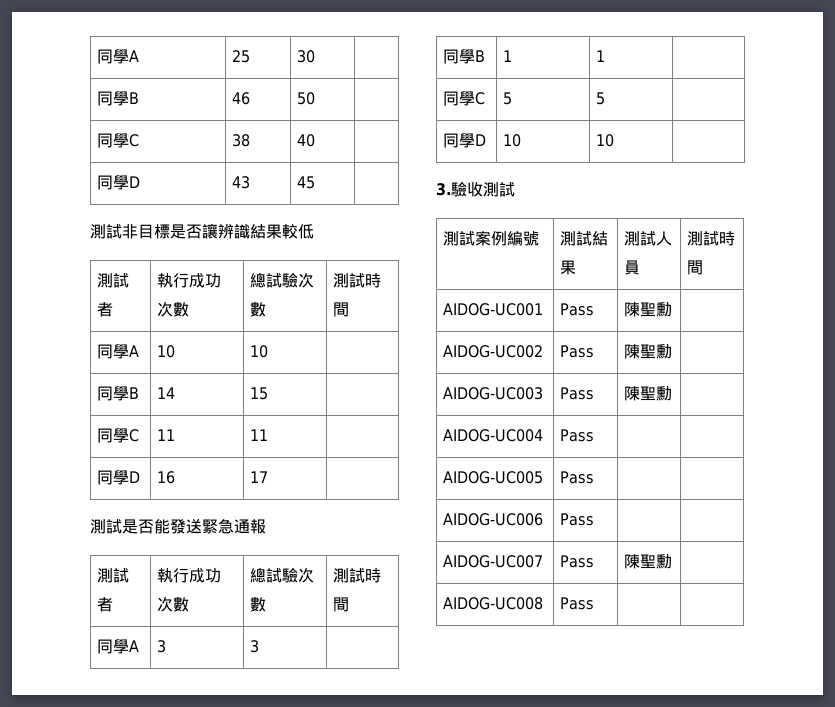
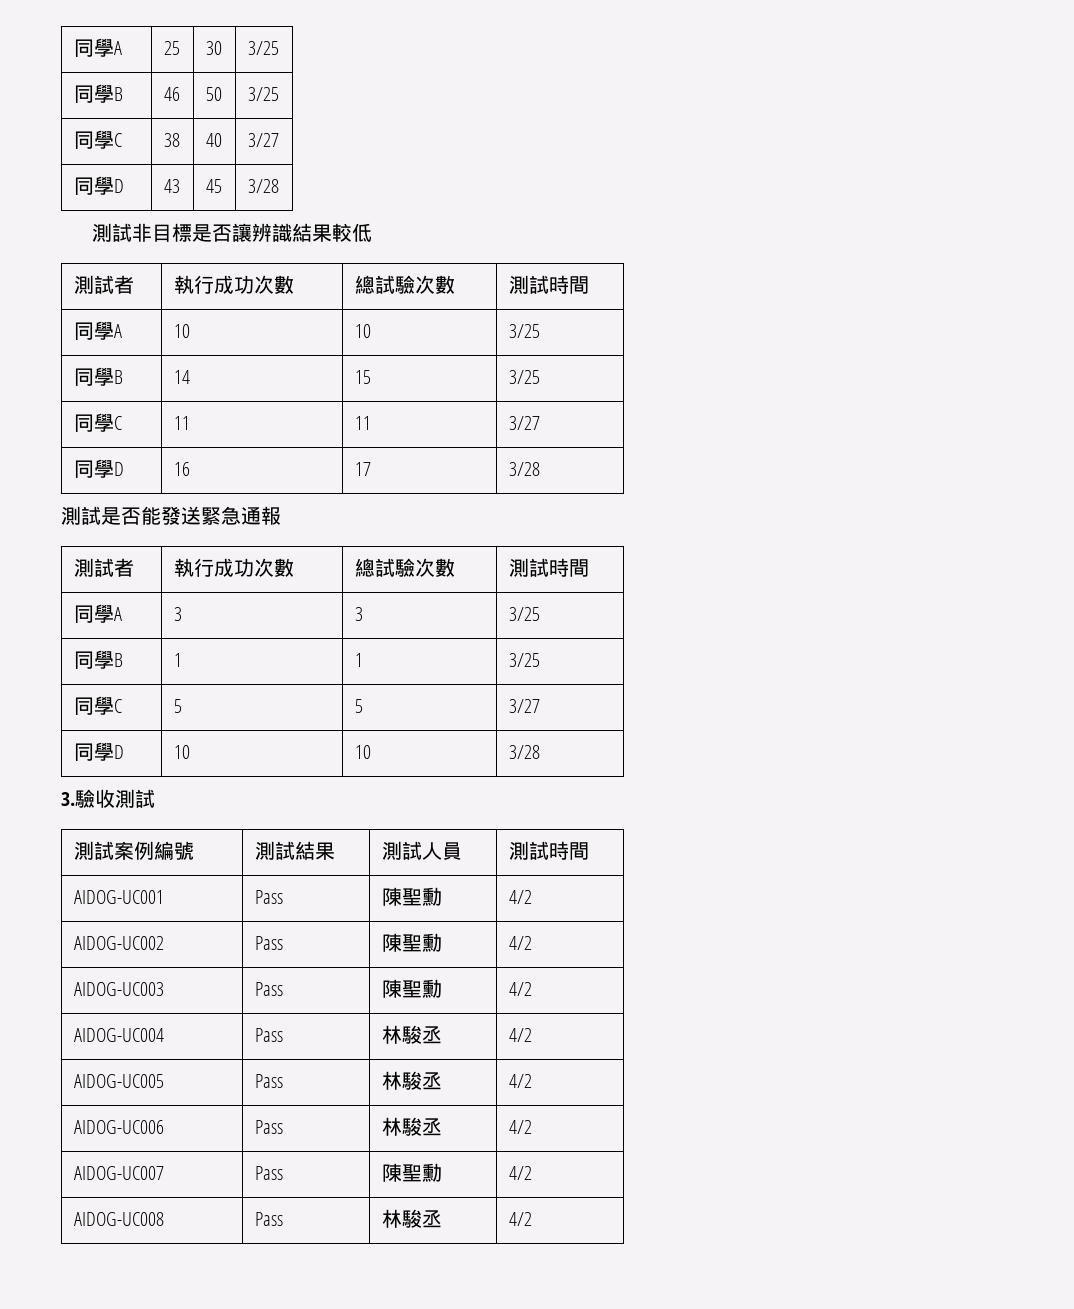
(316, 56) none -> [247,41,279,55] 3/25
(316, 98) none -> [247,87,279,101] 3/25
(316, 140) none -> [247,133,279,147] 3/27
(316, 182) none -> [247,179,279,193] 3/28
(269, 351) none -> [508,324,540,338] 3/25
(269, 393) none -> [508,370,540,384] 3/25
(269, 435) none -> [508,416,540,430] 3/27
(269, 477) none -> [508,462,540,476] 3/28
(260, 646) none -> [508,607,540,621] 3/25
(606, 56) none -> [508,653,540,667] 3/25
(606, 98) none -> [508,699,540,713] 3/27
(615, 140) none -> [508,745,540,759] 3/28
(673, 309) none -> [508,890,532,904] 4/2
(673, 351) none -> [508,936,532,950] 4/2
(673, 393) none -> [508,982,532,996] 4/2
(595, 435) | -> [381,1025,442,1044] [508,1028,532,1042] 林駿丞 | 4/2
(595, 477) | -> [381,1071,442,1090] [508,1074,532,1088] 林駿丞 | 4/2
(595, 519) | -> [381,1117,442,1136] [508,1120,532,1134] 林駿丞 | 4/2
(673, 561) none -> [508,1166,532,1180] 4/2
(595, 603) | -> [381,1209,442,1228] [508,1212,532,1226] 林駿丞 | 4/2

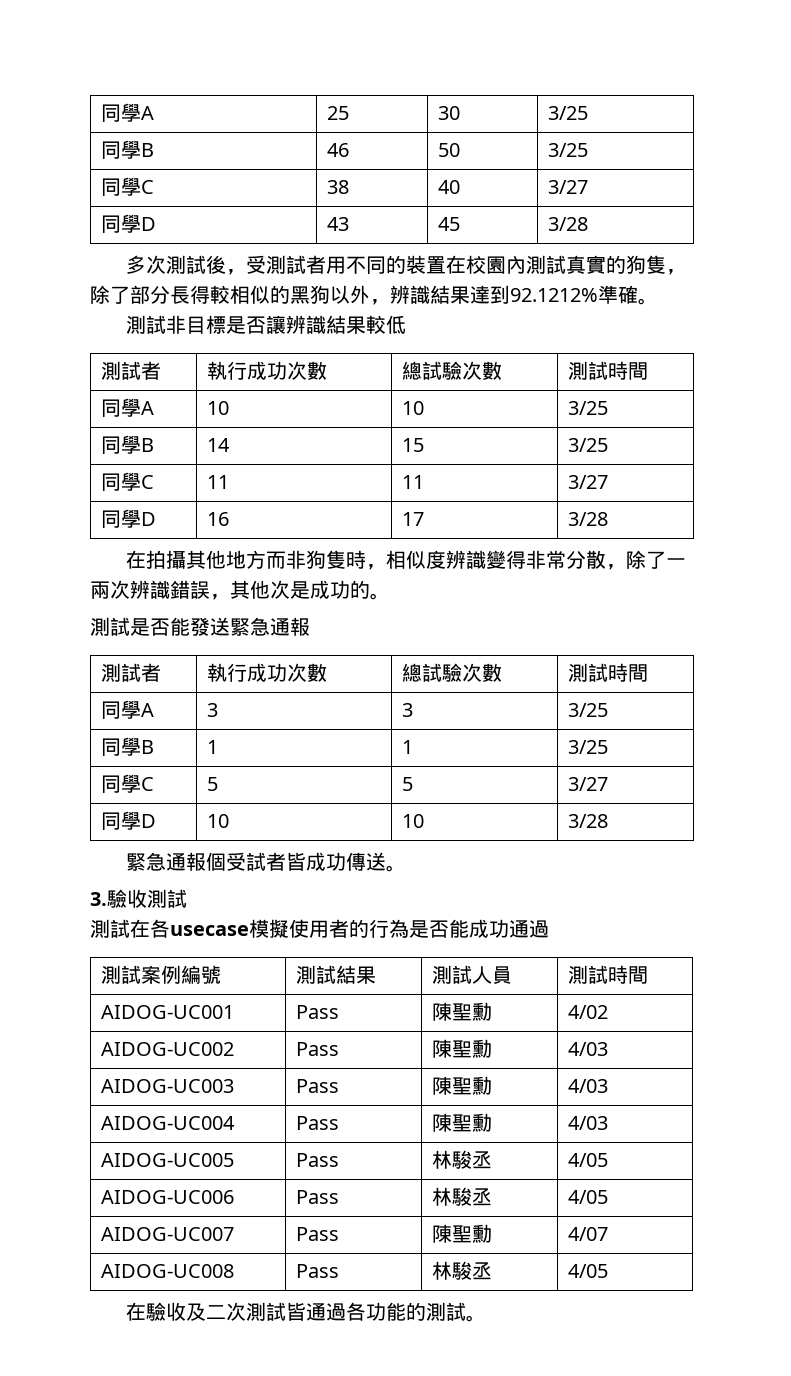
(279, 186) none -> [126,255,687,275] [90,285,658,305] // 多次測試後，受測試者用不同的裝置在校園內測試真實的狗隻，除了部分長得較相似的黑狗以外，辨識結果達到92.1212%準確。
(540, 469) none -> [126,550,687,570] [90,580,390,600] // 在拍攝其他地方而非狗隻時，相似度辨識變得非常分散，除了一兩次辨識錯誤，其他次是成功的。
[61,789,155,808] 3.驗收測試 -> [126,852,407,872] [90,889,187,908] [90,919,549,938] 緊急通報個受試者皆成功傳送。 // 3.驗收測試 // 測試在各usecase模擬使用者的行為是否能成功通過
[508,890,532,904] 4/2 -> [568,1005,609,1019] 4/02
[508,936,532,950] 4/2 -> [568,1042,609,1056] 4/03
[508,982,532,996] 4/2 -> [568,1079,609,1093] 4/03
[381,1025,442,1044] [508,1028,532,1042] 林駿丞 | 4/2 -> [432,1113,493,1132] [568,1116,609,1130] 陳聖勳 | 4/03
[508,1074,532,1088] 4/2 -> [568,1153,609,1167] 4/05
[508,1120,532,1134] 4/2 -> [568,1190,609,1204] 4/05
[508,1166,532,1180] 4/2 -> [568,1227,609,1241] 4/07
[508,1212,532,1226] 4/2 -> [568,1264,609,1278] [126,1302,487,1322] 4/05 // 在驗收及二次測試皆通過各功能的測試。

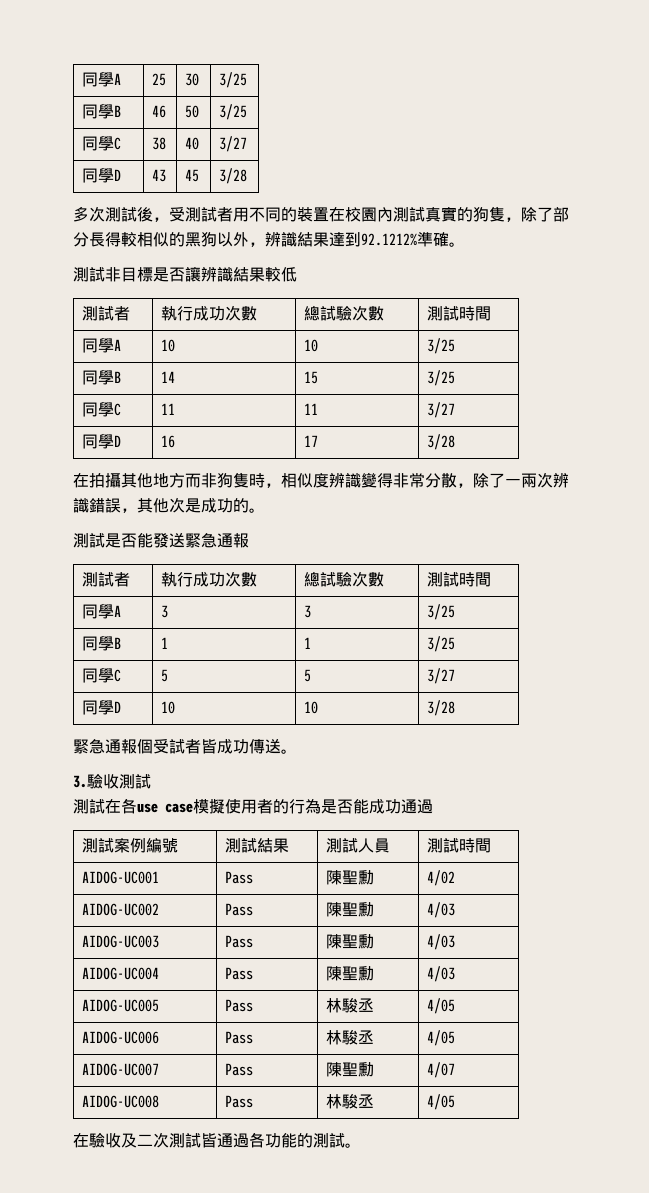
[170,925,249,936] usecase -> [137,803,193,813] use case

